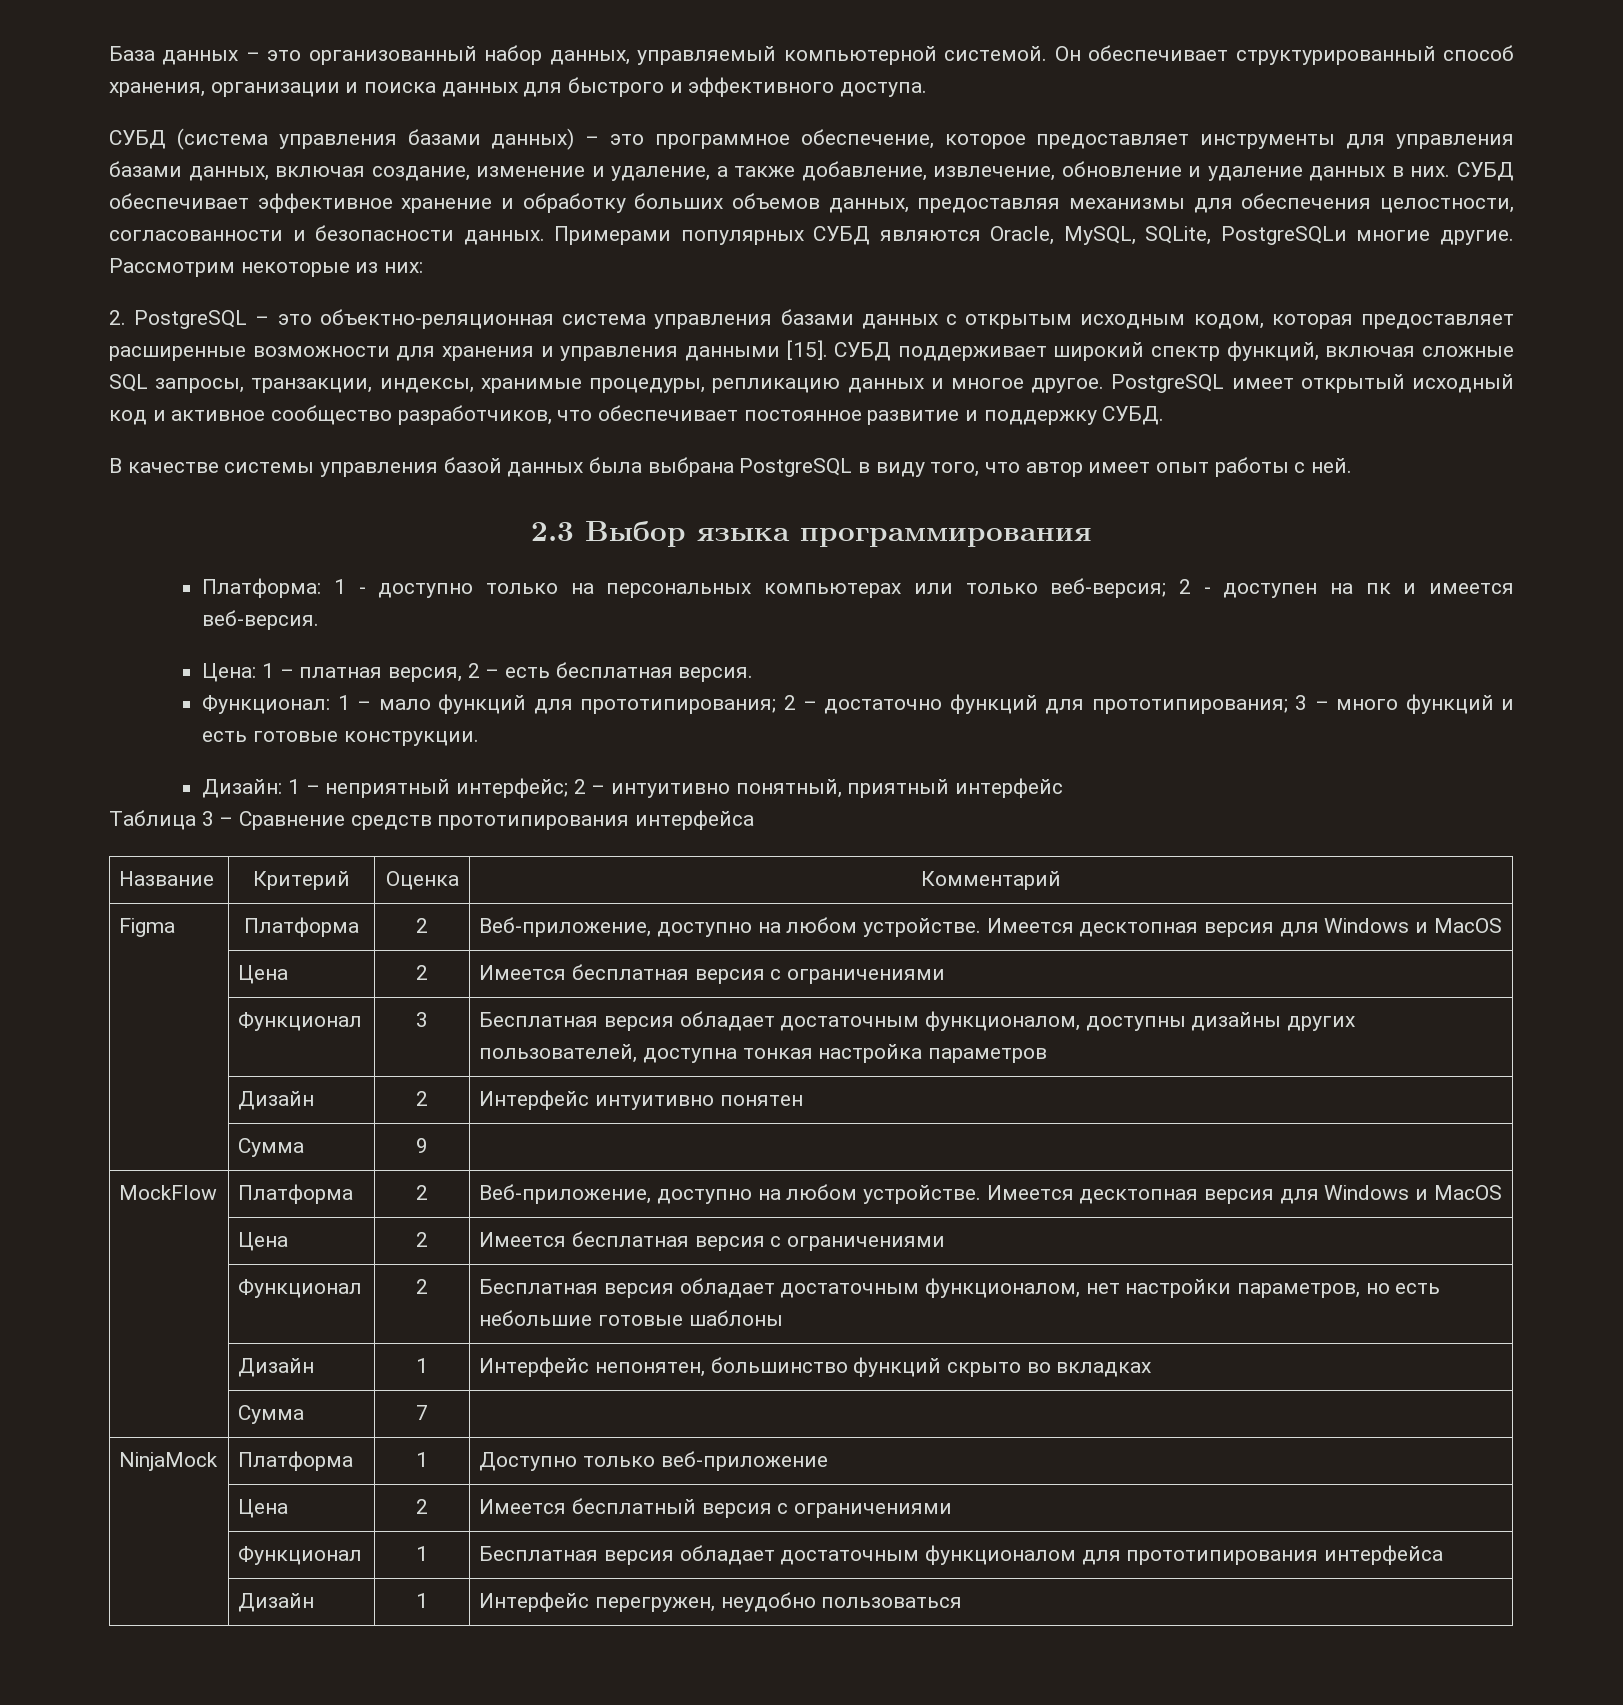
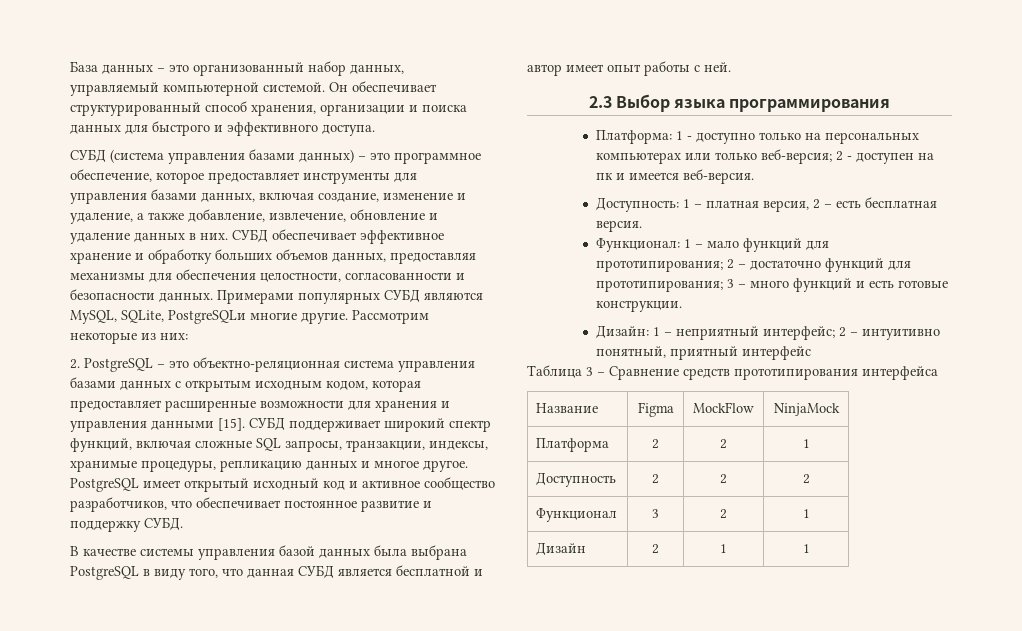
[990,226,1055,245] Oracle, -> (483, 296) none
(1021, 467) none -> [247,565,483,579] данная СУБД является бесплатной и
[202,663,257,682] Цена: -> [595,197,679,212] Доступность:
[253,871,350,890] [385,871,459,890] [921,871,1061,890] Критерий | Оценка | Комментарий // -> (599, 408) none
[244,917,359,937] [416,918,428,933] [479,917,1502,937] [238,965,289,984] [416,965,428,980] [479,964,946,984] [238,1012,363,1031] [416,1012,428,1027] [479,1011,1356,1031] [479,1044,1048,1063] [238,1091,315,1110] [416,1091,428,1106] [479,1090,803,1110] [238,1138,305,1157] [416,1138,428,1153] [119,1185,218,1200] [238,1184,354,1204] [416,1185,428,1200] [479,1184,1502,1204] [238,1232,289,1251] [416,1232,428,1247] [479,1231,946,1251] [238,1279,363,1298] [416,1279,428,1294] [479,1278,1441,1298] [479,1310,783,1326] [238,1358,315,1377] [416,1358,428,1373] [479,1357,1152,1377] [238,1405,305,1424] [416,1405,428,1420] [119,1452,219,1471] [238,1451,354,1471] [416,1452,428,1467] [479,1451,828,1471] [238,1499,289,1518] [416,1499,428,1514] [479,1498,953,1518] [238,1546,363,1565] [416,1546,428,1561] [479,1545,1444,1565] [238,1593,315,1612] [416,1593,428,1608] [479,1592,963,1612] Платформа | 2 | Веб-приложение, доступно на любом устройстве. Имеется десктопная версия для Windows и MacOS // | Цена | 2 | Имеется бесплатная версия с ограничениями // | Функционал | 3 | Бесплатная версия обладает достаточным функционалом, доступны дизайны других пользователей, доступна тонкая настройка параметров // | Дизайн | 2 | Интерфейс интуитивно понятен // | Сумма | 9 | // MockFlow | Платформа | 2 | Веб-приложение, доступно на любом устройстве. Имеется десктопная версия для Windows и MacOS // | Цена | 2 | Имеется бесплатная версия с ограничениями // | Функционал | 2 | Бесплатная версия обладает достаточным функционалом, нет настройки параметров, но есть небольшие готовые шаблоны // | Дизайн | 1 | Интерфейс непонятен, большинство функций скрыто во вкладках // | Сумма | 7 | // NinjaMock | Платформа | 1 | Доступно только веб-приложение // | Цена | 2 | Имеется бесплатный версия с ограничениями // | Функционал | 1 | Бесплатная версия обладает достаточным функционалом для прототипирования интерфейса // | Дизайн | 1 | Интерфейс перегружен, неудобно пользоваться -> [693,402,754,413] [773,403,840,416] [536,438,610,452] [652,439,659,449] [720,439,727,449] [802,439,810,448] [536,472,617,487] [652,474,659,484] [720,474,727,484] [802,474,810,484] [536,508,618,522] [652,509,659,518] [720,509,727,519] [802,509,810,518] [536,542,587,556] [652,544,659,554] [720,544,727,553] [802,544,810,553] MockFlow | NinjaMock // Платформа | 2 | 2 | 1 // Доступность | 2 | 2 | 2 // Функционал | 3 | 2 | 1 // Дизайн | 2 | 1 | 1

